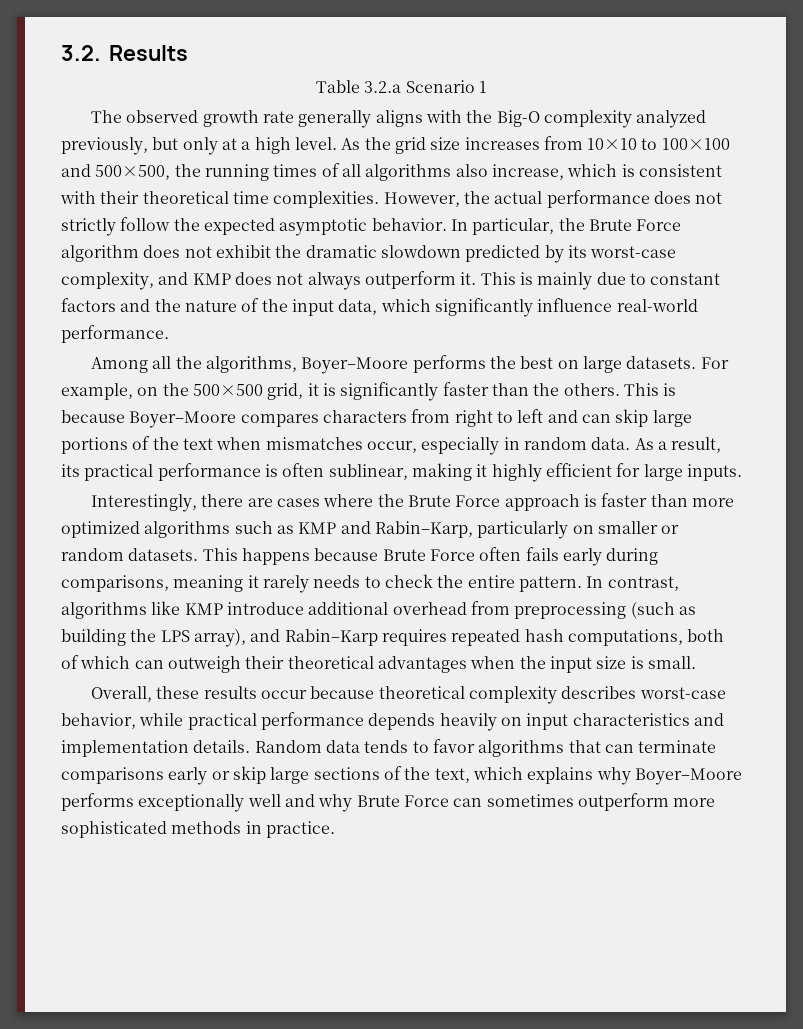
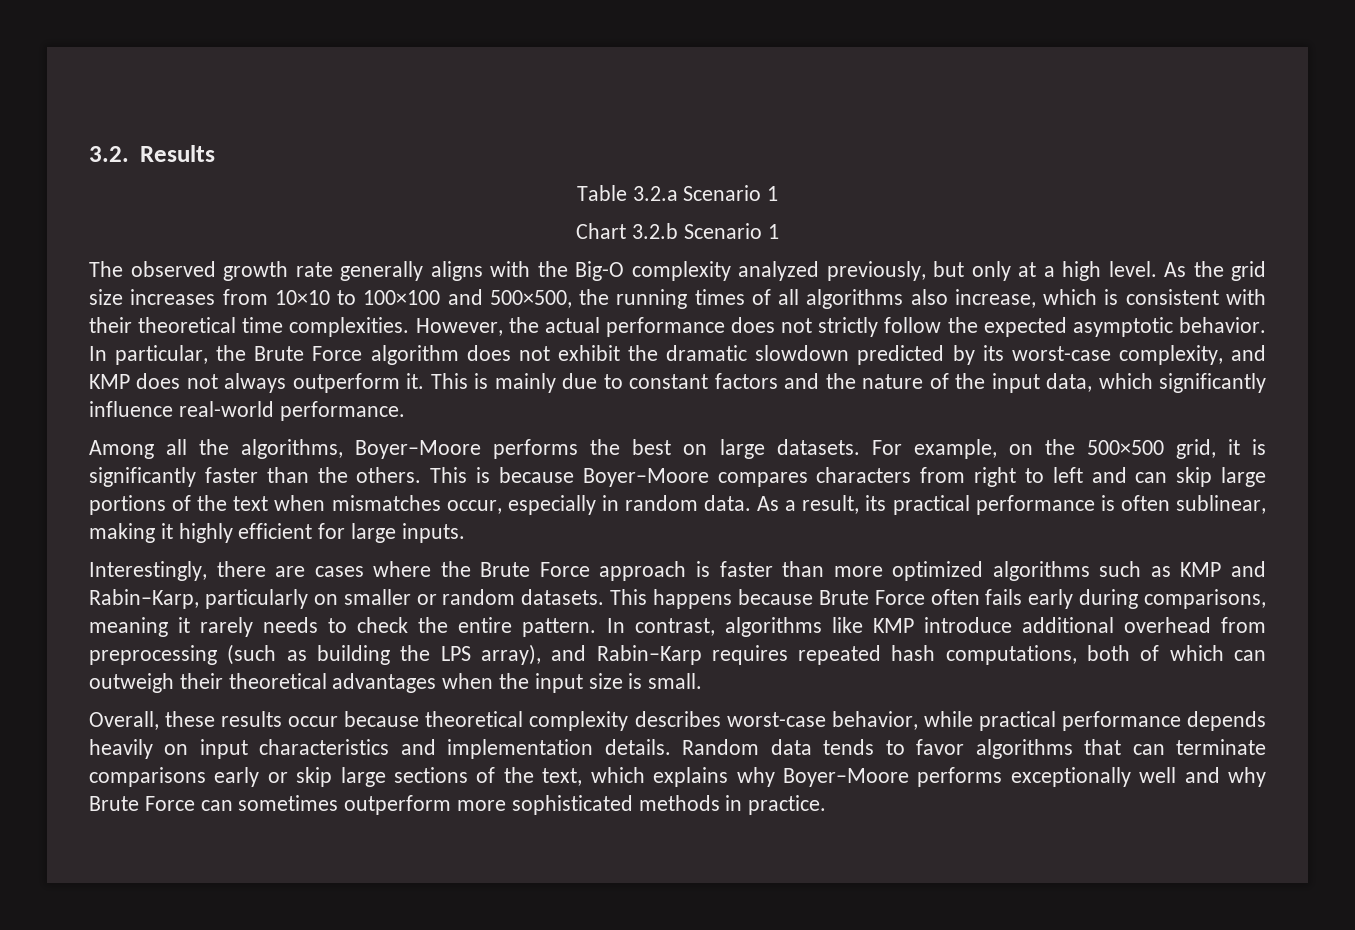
(487, 87) none -> [576,223,779,239] // Chart 3.2.b Scenario 1

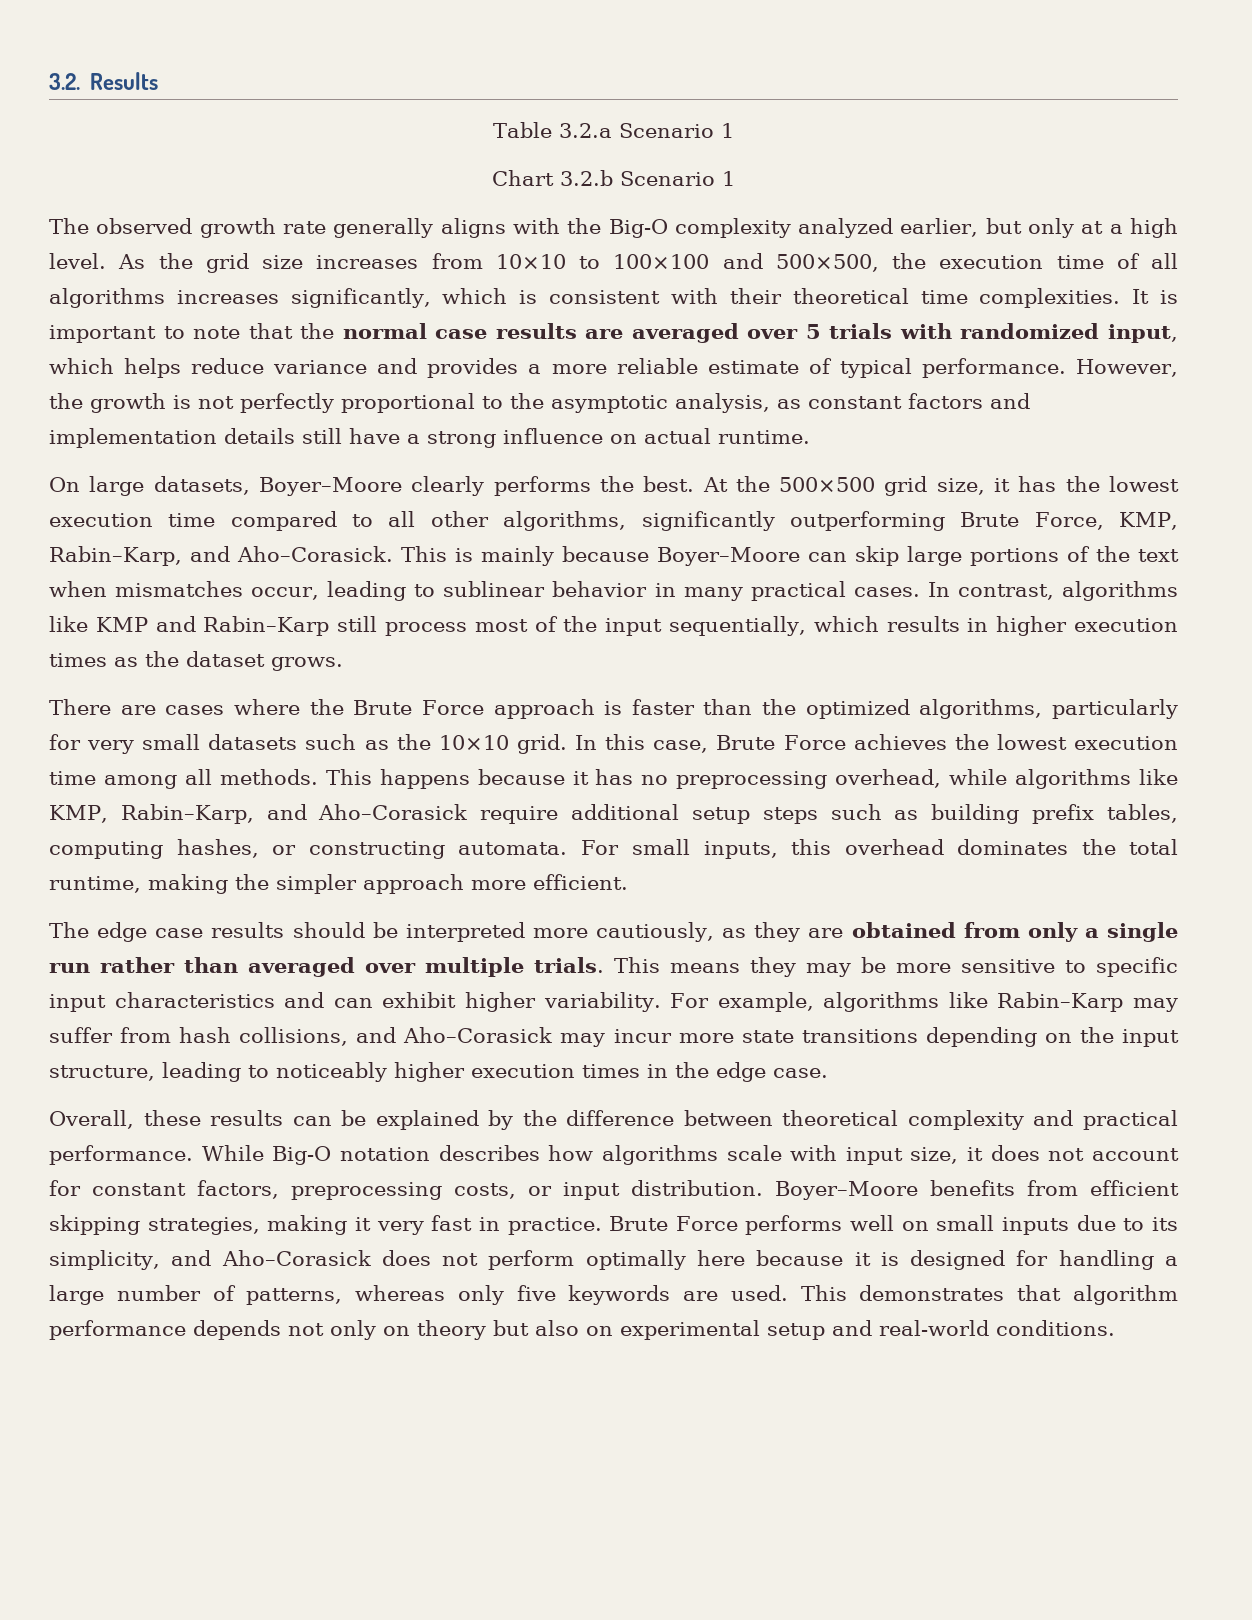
[826,261,926,281] previously, -> [900,218,979,237] earlier,
[616,289,745,309] running times -> [939,255,1104,269] execution time
[910,289,1036,308] also increase, -> [176,288,431,308] increases significantly,
[415,317,1266,337] [89,345,1266,365] [89,373,1266,393] [89,401,405,421] [89,439,1266,459] [89,467,1127,487] However, the actual performance does not strictly follow the expected asymptotic behavior. In particular, the Brute Force algorithm does not exhibit the dramatic slowdown predicted by its worst-case complexity, and KMP does not always outperform it. This is mainly due to constant factors and the nature of the input data, which significantly influence real-world performance. // Among all the algorithms, Boyer–Moore performs the best on large datasets. For example, on the 500×500 grid, it is significantly faster than the others. This is because Boyer–Moore compares characters from right to left and -> [1132,289,1178,304] [49,323,1178,343] [49,358,1179,378] [49,393,1030,413] [49,428,810,448] [49,476,1179,496] [49,511,1179,531] [49,546,800,566] It is important to note that the normal case results are averaged over 5 trials with randomized input, which helps reduce variance and provides a more reliable estimate of typical performance. However, the growth is not perfectly proportional to the asymptotic analysis, as constant factors and implementation details still have a strong influence on actual runtime. // On large datasets, Boyer–Moore clearly performs the best. At the 500×500 grid size, it has the lowest execution time compared to all other algorithms, significantly outperforming Brute Force, KMP, Rabin–Karp, and Aho–Corasick. This is mainly because Boyer–Moore
[507,495,1266,515] [89,523,465,543] [89,561,266,581] especially in random data. As a result, its practical performance is often sublinear, making it highly efficient for large inputs. // Interestingly, there -> [327,581,1178,601] [49,616,1179,636] [49,651,343,671] [49,699,111,715] leading to sublinear behavior in many practical cases. In contrast, algorithms like KMP and Rabin–Karp still process most of the input sequentially, which results in higher execution times as the dataset grows. // There
[833,561,1266,581] [89,589,1266,609] [89,617,1266,637] [89,644,1266,665] [89,673,703,693] [89,711,1267,731] [89,739,1267,759] [89,767,1266,787] [89,795,827,815] more optimized algorithms such as KMP and Rabin–Karp, particularly on smaller or random datasets. This happens because Brute Force often fails early during comparisons, meaning it rarely needs to check the entire pattern. In contrast, algorithms like KMP introduce additional overhead from preprocessing (such as building the LPS array), and Rabin–Karp requires repeated hash computations, both of which can outweigh their theoretical advantages when the input size is small. // Overall, these results occur because theoretical complexity describes worst-case behavior, while practical performance depends heavily on input characteristics and implementation details. Random data tends to favor algorithms that can terminate comparisons early or skip large sections of the text, which explains why Boyer–Moore performs exceptionally well and why Brute Force can sometimes outperform more sophisticated methods in practice. -> [762,699,1178,719] [49,734,1179,754] [49,769,1179,789] [49,804,1179,824] [49,839,1178,859] [49,874,628,894] [49,922,1178,942] [49,957,1178,977] [49,992,1178,1012] [49,1027,1179,1047] [49,1062,828,1082] [49,1110,1178,1130] [49,1145,1179,1165] [49,1180,1179,1200] [49,1215,1179,1235] [49,1250,1179,1270] [49,1285,1178,1305] [49,1320,1115,1340] the optimized algorithms, particularly for very small datasets such as the 10×10 grid. In this case, Brute Force achieves the lowest execution time among all methods. This happens because it has no preprocessing overhead, while algorithms like KMP, Rabin–Karp, and Aho–Corasick require additional setup steps such as building prefix tables, computing hashes, or constructing automata. For small inputs, this overhead dominates the total runtime, making the simpler approach more efficient. // The edge case results should be interpreted more cautiously, as they are obtained from only a single run rather than averaged over multiple trials. This means they may be more sensitive to specific input characteristics and can exhibit higher variability. For example, algorithms like Rabin–Karp may suffer from hash collisions, and Aho–Corasick may incur more state transitions depending on the input structure, leading to noticeably higher execution times in the edge case. // Overall, these results can be explained by the difference between theoretical complexity and practical performance. While Big-O notation describes how algorithms scale with input size, it does not account for constant factors, preprocessing costs, or input distribution. Boyer–Moore benefits from efficient skipping strategies, making it very fast in practice. Brute Force performs well on small inputs due to its simplicity, and Aho–Corasick does not perform optimally here because it is designed for handling a large number of patterns, whereas only five keywords are used. This demonstrates that algorithm performance depends not only on theory but also on experimental setup and real-world conditions.

